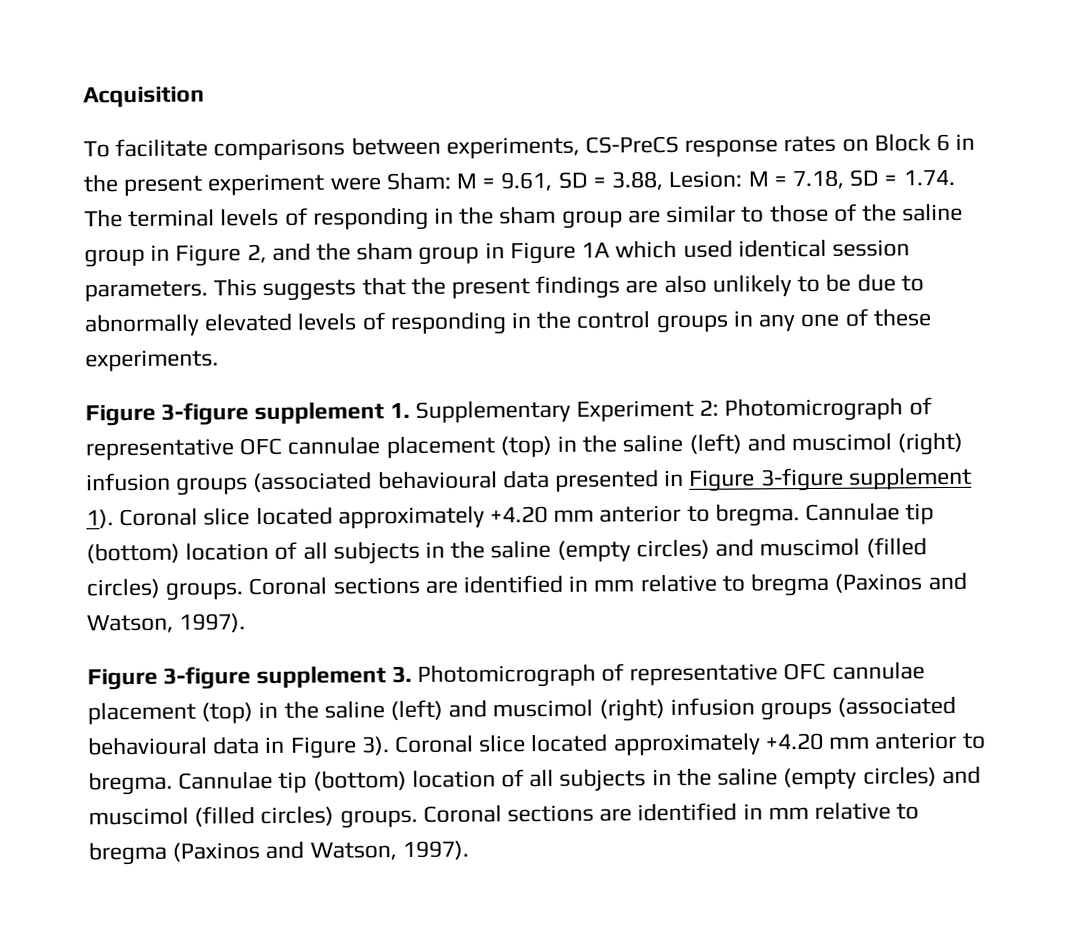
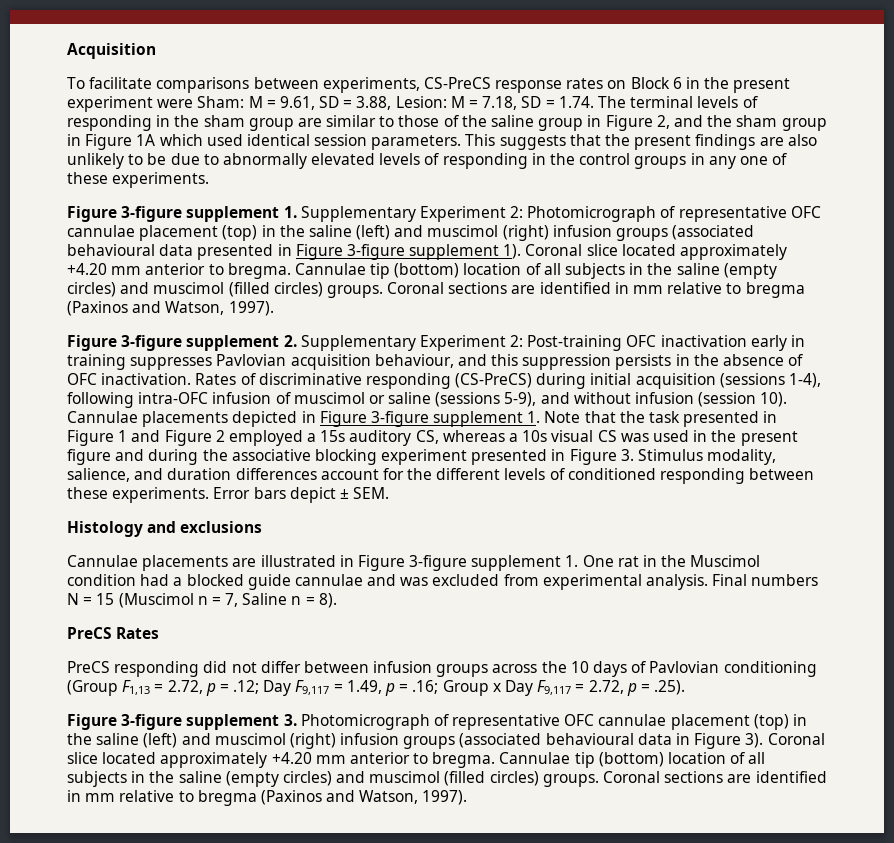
(247, 623) none -> [67,335,806,351] [67,354,804,370] [67,373,822,389] [67,392,788,408] [67,411,778,427] [67,430,798,446] [67,449,777,465] [67,468,815,484] [67,487,390,503] [67,521,263,537] [67,555,761,571] [67,574,819,590] [67,593,337,608] [67,627,160,639] [67,661,817,677] [67,680,686,696] // Figure 3-figure supplement 2. Supplementary Experiment 2: Post-training OFC inactivation early in training suppresses Pavlovian acquisition behaviour, and this suppression persists in the absence of OFC inactivation. Rates of discriminative responding (CS-PreCS) during initial acquisition (sessions 1-4), following intra-OFC infusion of muscimol or saline (sessions 5-9), and without infusion (session 10). Cannulae placements depicted in Figure 3-figure supplement 1. Note that the task presented in Figure 1 and Figure 2 employed a 15s auditory CS, whereas a 10s visual CS was used in the present figure and during the associative blocking experiment presented in Figure 3. Stimulus modality, salience, and duration differences account for the different levels of conditioned responding between these experiments. Error bars depict ± SEM. // Histology and exclusions // Cannulae placements are illustrated in Figure 3-figure supplement 1. One rat in the Muscimol condition had a blocked guide cannulae and was excluded from experimental analysis. Final numbers N = 15 (Muscimol n = 7, Saline n = 8). // PreCS Rates // PreCS responding did not differ between infusion groups across the 10 days of Pavlovian conditioning (Group F1,13 = 2.72, p = .12; Day F9,117 = 1.49, p = .16; Group x Day F9,117 = 2.72, p = .25).

